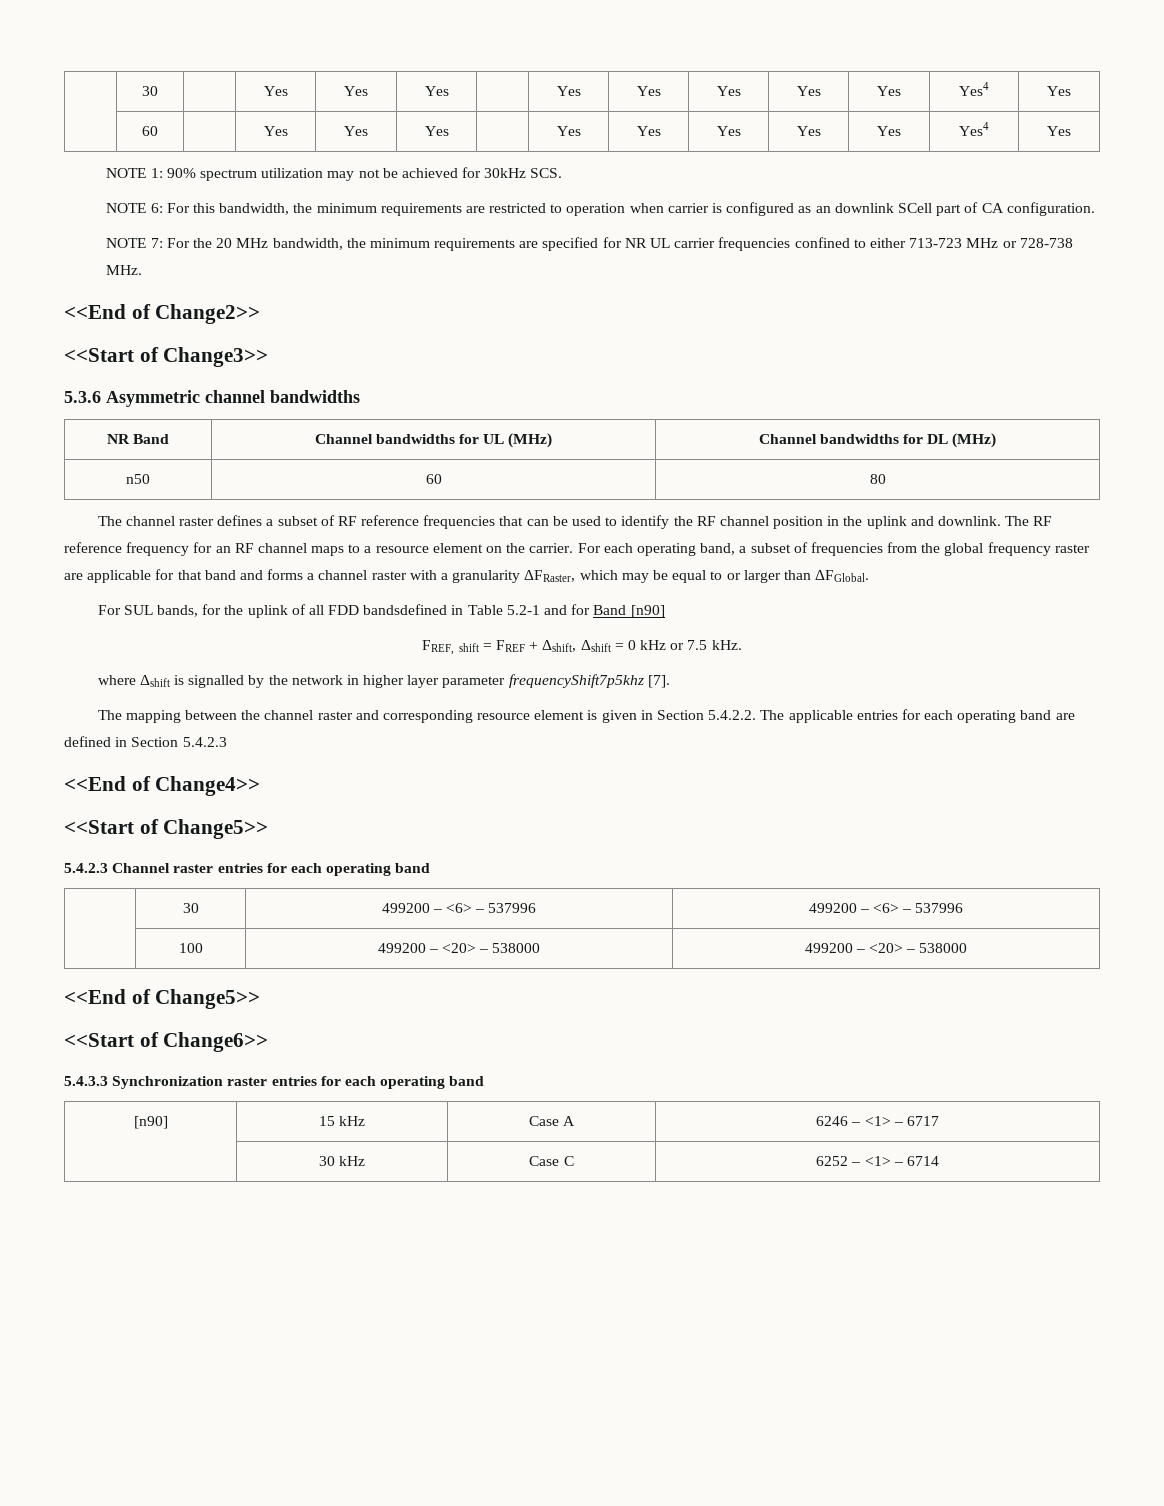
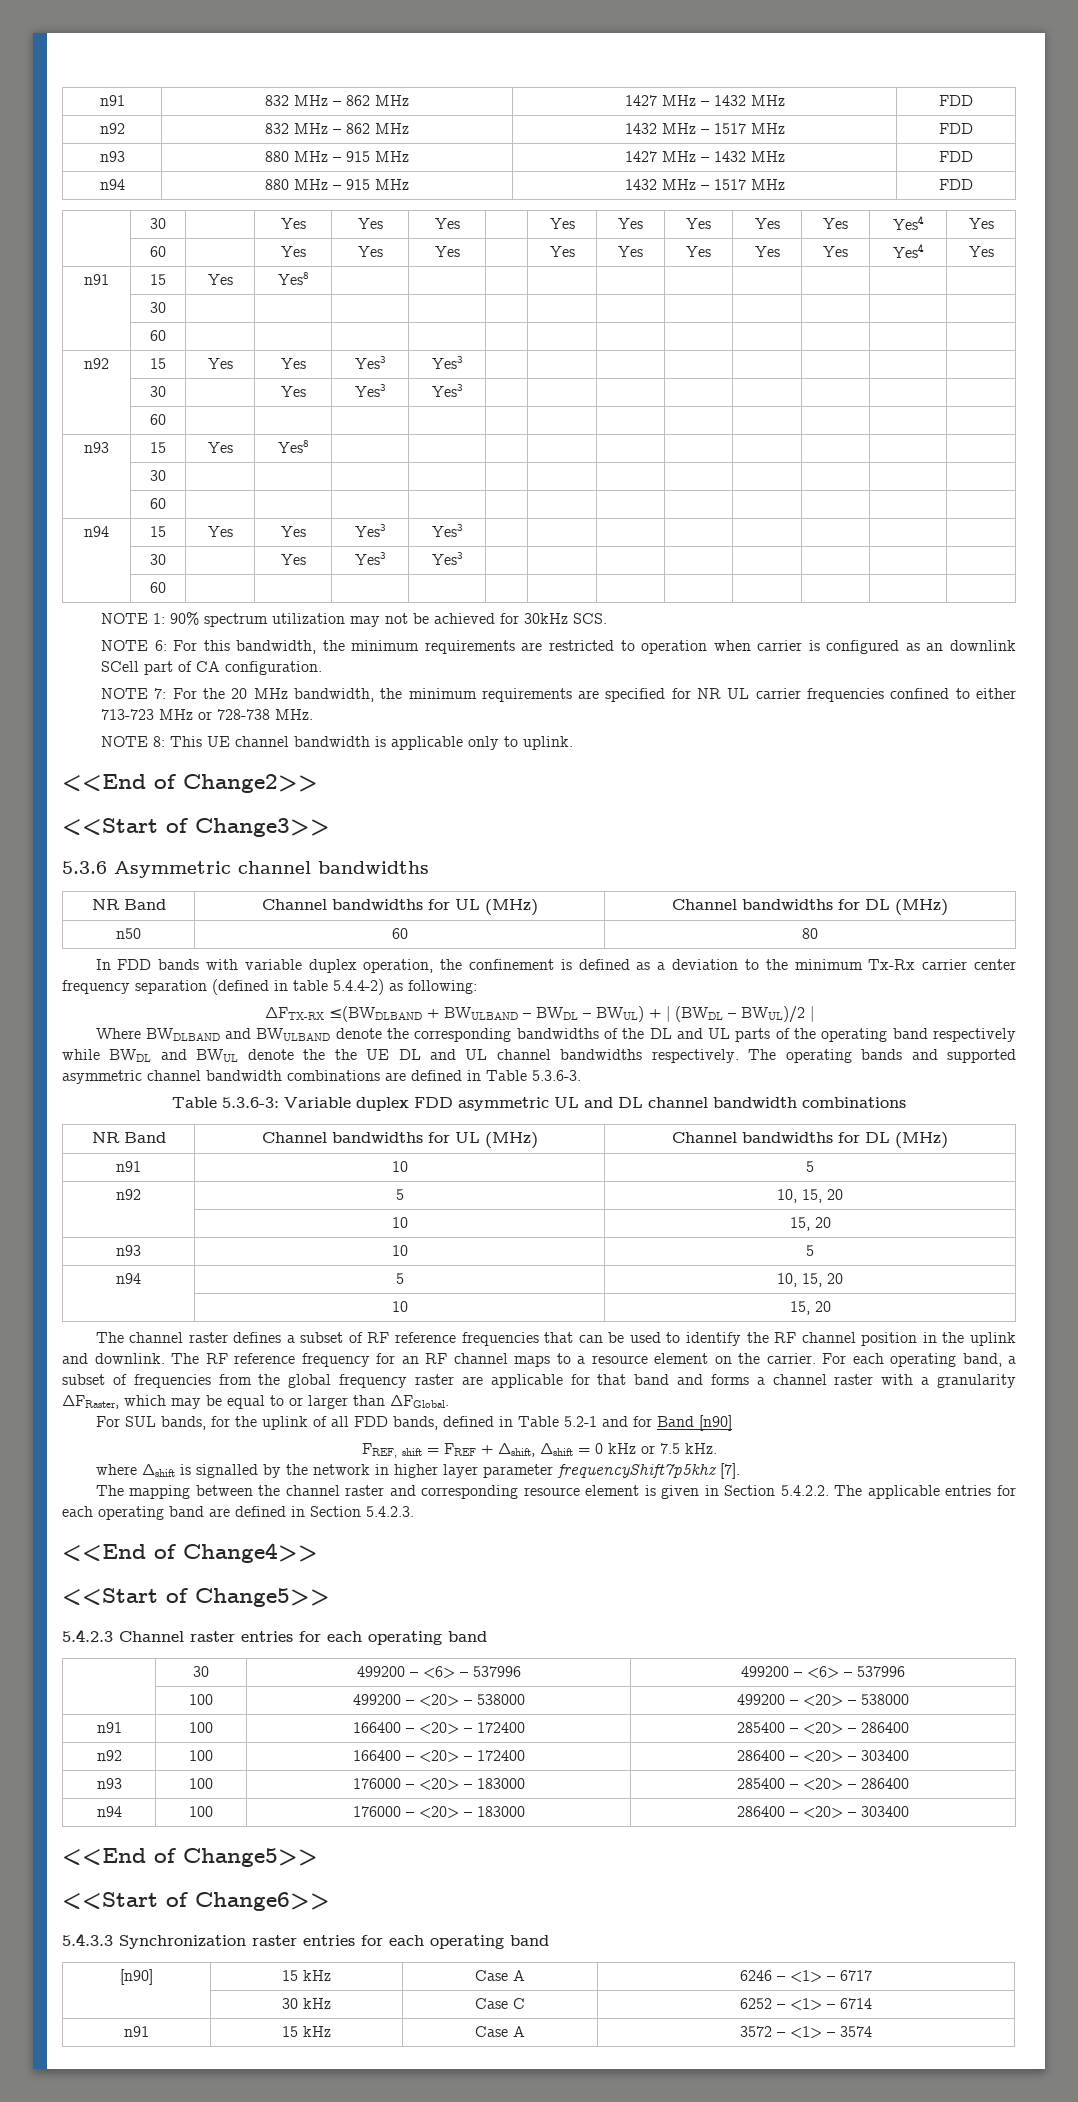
(142, 91) none -> [99,95,125,106] [265,95,409,106] [624,95,785,106] [939,95,973,106] [99,123,125,134] [265,123,409,134] [624,123,785,134] [939,123,973,134] [99,151,125,162] [265,151,409,162] [624,151,785,162] [939,151,973,162] [99,179,125,190] [265,179,409,190] [624,179,785,190] [939,179,973,190] n91 | 832 MHz – 862 MHz | 1427 MHz – 1432 MHz | FDD // n92 | 832 MHz – 862 MHz | 1432 MHz – 1517 MHz | FDD // n93 | 880 MHz – 915 MHz | 1427 MHz – 1432 MHz | FDD // n94 | 880 MHz – 915 MHz | 1432 MHz – 1517 MHz | FDD //
(1071, 131) none -> [84,274,109,285] [150,274,166,285] [207,274,233,285] [277,272,309,285] [150,302,166,313] [150,330,166,341] [84,358,109,369] [150,358,166,369] [207,358,233,369] [280,358,306,369] [354,356,386,369] [431,356,463,369] [150,386,166,397] [280,386,306,397] [354,384,386,397] [431,384,463,397] [150,414,166,425] [84,442,109,453] [150,442,166,453] [207,442,233,453] [277,440,309,453] [150,470,166,481] [150,498,166,509] [84,526,109,537] [150,526,166,537] [207,526,233,537] [280,526,306,537] [354,524,386,537] [431,524,463,537] [150,554,166,565] [280,554,306,565] [354,552,386,565] [431,552,463,565] [150,582,166,593] // n91 | 15 | Yes | Yes8 | | | | | | | | | | // | 30 | | | | | | | | | | | | // | 60 | | | | | | | | | | | | // n92 | 15 | Yes | Yes | Yes3 | Yes3 | | | | | | | | // | 30 | | Yes | Yes3 | Yes3 | | | | | | | | // | 60 | | | | | | | | | | | | // n93 | 15 | Yes | Yes8 | | | | | | | | | | // | 30 | | | | | | | | | | | | // | 60 | | | | | | | | | | | | // n94 | 15 | Yes | Yes | Yes3 | Yes3 | | | | | | | | // | 30 | | Yes | Yes3 | Yes3 | | | | | | | | // | 60 | | | | | | | | | | | |
(143, 270) none -> [100,736,573,750] // NOTE 8: This UE channel bandwidth is applicable only to uplink.
(886, 479) none -> [95,959,1016,973] [62,979,477,995] [264,1006,814,1023] [95,1028,1016,1042] [62,1049,1017,1063] [62,1070,581,1084] [172,1097,906,1111] [91,1132,166,1143] [261,1132,538,1149] [672,1132,948,1149] [116,1161,141,1172] [391,1161,408,1172] [806,1161,814,1172] [116,1189,141,1200] [395,1189,404,1200] [777,1189,843,1203] [391,1217,408,1228] [789,1217,831,1231] [116,1245,141,1256] [391,1245,408,1256] [806,1245,814,1256] [116,1273,141,1284] [395,1273,404,1284] [777,1273,843,1287] [391,1301,408,1312] [789,1301,831,1315] // In FDD bands with variable duplex operation, the confinement is defined as a deviation to the minimum Tx-Rx carrier center frequency separation (defined in table 5.4.4-2) as following: // ΔFTX-RX ≤(BWDLBAND + BWULBAND – BWDL – BWUL) + | (BWDL – BWUL)/2 | // Where BWDLBAND and BWULBAND denote the corresponding bandwidths of the DL and UL parts of the operating band respectively while BWDL and BWUL denote the the UE DL and UL channel bandwidths respectively. The operating bands and supported asymmetric channel bandwidth combinations are defined in Table 5.3.6-3. // Table 5.3.6-3: Variable duplex FDD asymmetric UL and DL channel bandwidth combinations // NR Band | Channel bandwidths for UL (MHz) | Channel bandwidths for DL (MHz) // n91 | 10 | 5 // n92 | 5 | 10, 15, 20 // | 10 | 15, 20 // n93 | 10 | 5 // n94 | 5 | 10, 15, 20 // | 10 | 15, 20
[363,604,448,615] bandsdefined -> [392,1416,494,1430] bands, defined
[182,737,227,747] 5.4.2.3 -> [366,1506,414,1517] 5.4.2.3.
(968, 948) none -> [96,1722,122,1733] [189,1722,213,1733] [352,1722,525,1735] [737,1722,909,1735] [96,1750,122,1761] [189,1750,213,1761] [352,1750,525,1763] [737,1750,909,1763] [96,1778,122,1789] [189,1778,213,1789] [352,1778,525,1791] [737,1778,909,1791] [96,1806,122,1817] [189,1806,213,1817] [352,1806,525,1819] [737,1806,909,1819] // n91 | 100 | 166400 – <20> – 172400 | 285400 – <20> – 286400 // n92 | 100 | 166400 – <20> – 172400 | 286400 – <20> – 303400 // n93 | 100 | 176000 – <20> – 183000 | 285400 – <20> – 286400 // n94 | 100 | 176000 – <20> – 183000 | 286400 – <20> – 303400
(939, 1161) none -> [124,2026,149,2037] [282,2026,331,2037] [475,2026,525,2037] [740,2026,872,2039] // n91 | 15 kHz | Case A | 3572 – <1> – 3574

